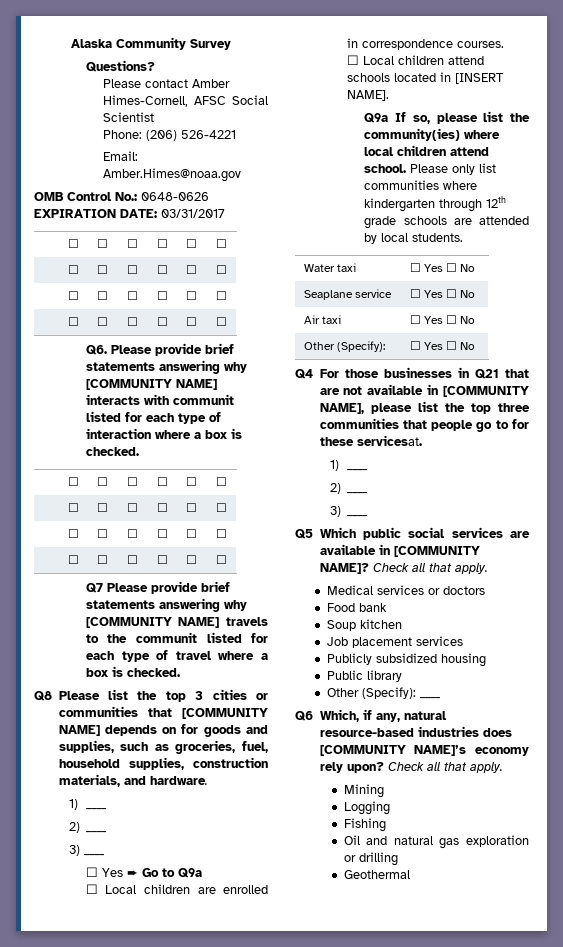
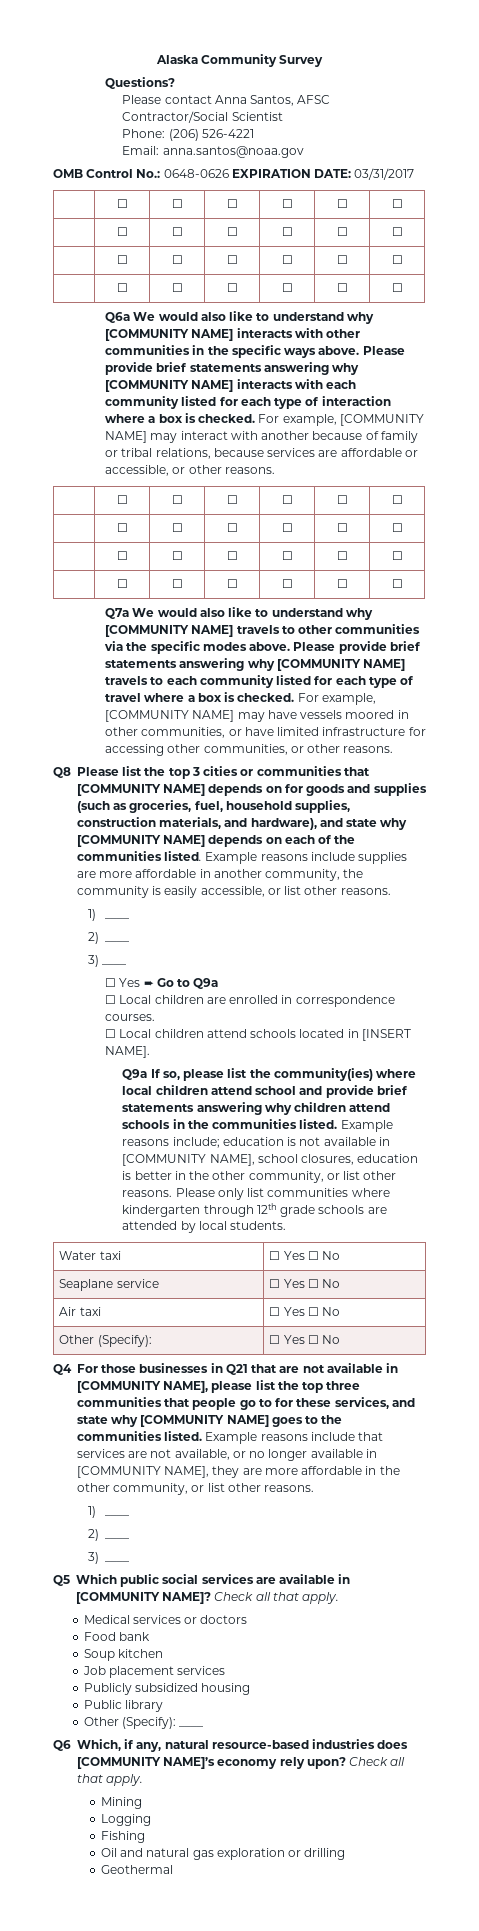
[192,79,231,88] [103,95,268,107] Amber Himes-Cornell, AFSC Social -> [214,95,331,106] [122,111,229,123] Anna Santos, AFSC Contractor/Social
[103,168,242,182] Amber.Himes@noaa.gov -> [162,146,304,158] anna.santos@noaa.gov
[85,345,107,355] Q6. -> [105,311,374,324] [105,328,361,341] [105,345,360,358] Q6a We would also like to understand why [COMMUNITY NAME] interacts with other communities in the specific ways above.
[172,394,234,405] communit -> [326,380,357,389] [105,396,180,409] each community
(139, 451) none -> [258,414,424,426] [105,431,418,443] [105,448,418,459] [105,465,275,476] For example, [COMMUNITY NAME] may interact with another because of family or tribal relations, because services are affordable or accessible, or other reasons.
[85,583,103,593] Q7 -> [105,607,373,620] [105,624,421,637] [104,641,291,654] Q7a We would also like to understand why [COMMUNITY NAME] travels to other communities via the specific modes above.
[107,632,197,643] the communit -> [166,675,274,688] each community
(180, 672) none -> [297,693,376,705] [105,710,409,722] [105,727,426,738] [105,744,394,756] For example, [COMMUNITY NAME] may have vessels moored in other communities, or have limited infrastructure for accessing other communities, or other reasons.
[58,740,149,753] supplies, such -> [373,783,427,796] [77,801,110,813] supplies (such
[149,776,208,785] hardware. -> [250,818,408,830] [77,835,356,847] [77,851,408,864] [77,869,364,881] [77,886,391,898] hardware), and state why [COMMUNITY NAME] depends on each of the communities listed. Example reasons include supplies are more affordable in another community, the community is easily accessible, or list other reasons.
[364,164,407,173] school. -> [255,1085,407,1098] [122,1102,391,1115] [122,1119,393,1132] [122,1137,390,1148] [122,1154,419,1166] [122,1171,397,1183] [122,1190,173,1197] school and provide brief statements answering why children attend schools in the communities listed. Example reasons include; education is not available in [COMMUNITY NAME], school closures, education is better in the other community, or list other reasons.
[356,435,422,446] servicesat. -> [334,1397,415,1409] [77,1415,343,1427] [77,1431,384,1444] [77,1449,377,1461] [77,1466,400,1478] [77,1483,315,1495] services, and state why [COMMUNITY NAME] goes to the communities listed. Example reasons include that services are not available, or no longer available in [COMMUNITY NAME], they are more affordable in the other community, or list other reasons.

